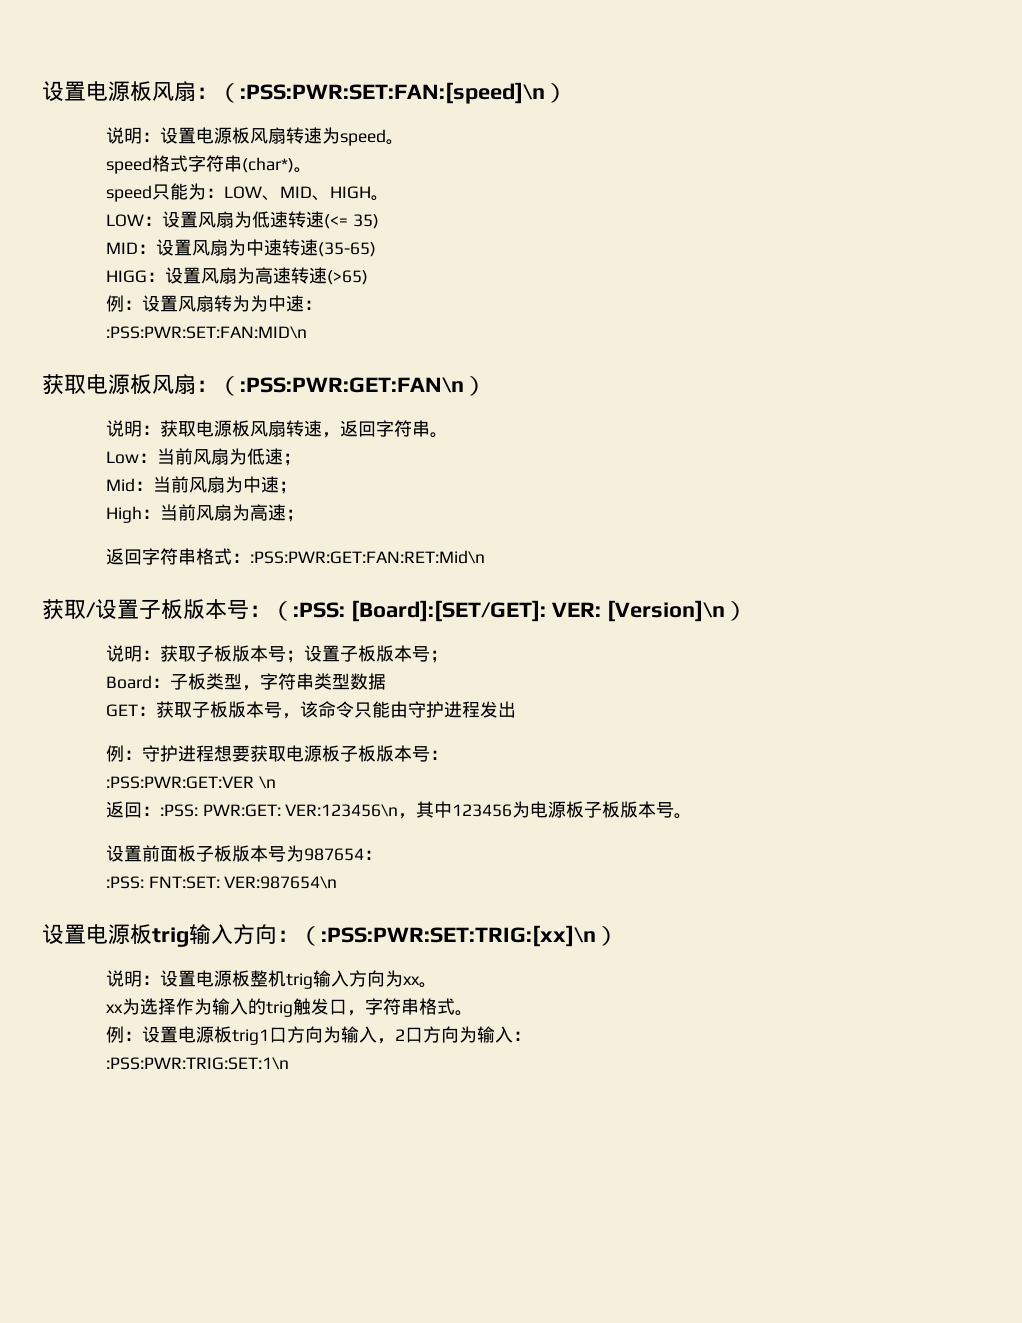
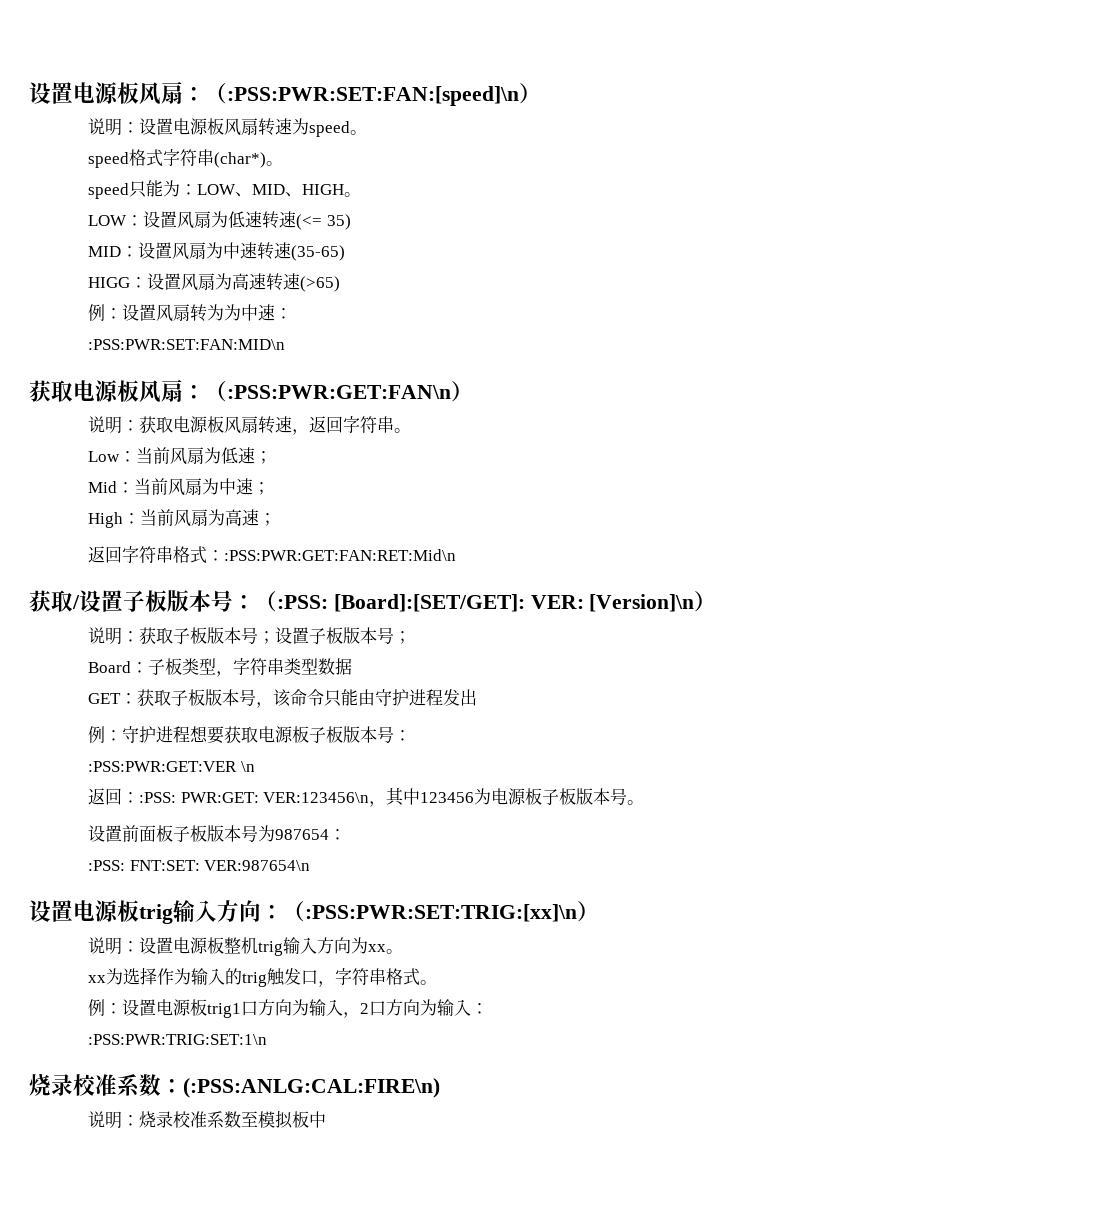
(289, 1063) none -> [28,1074,440,1098] [87,1110,326,1129] // 烧录校准系数：(:PSS:ANLG:CAL:FIRE\n) // 说明：烧录校准系数至模拟板中

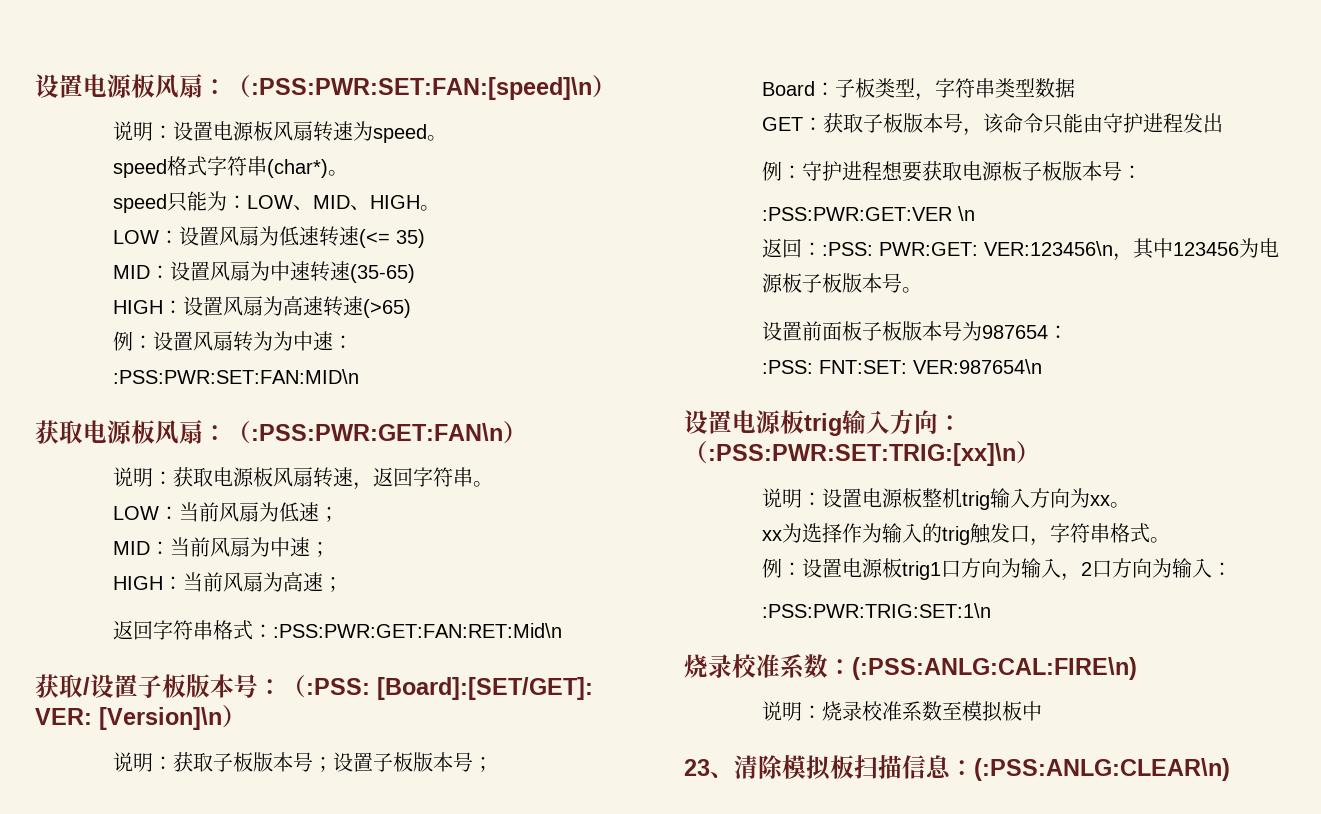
[87,277,130,288] HIGG -> [112,300,163,314] HIGH
[87,451,120,462] Low -> [112,506,159,520] LOW
[87,481,117,493] Mid -> [112,541,150,555] MID
[87,512,123,528] High -> [112,576,163,590] HIGH
(326, 1119) none -> [684,755,1230,781] // 23、清除模拟板扫描信息：(:PSS:ANLG:CLEAR\n)

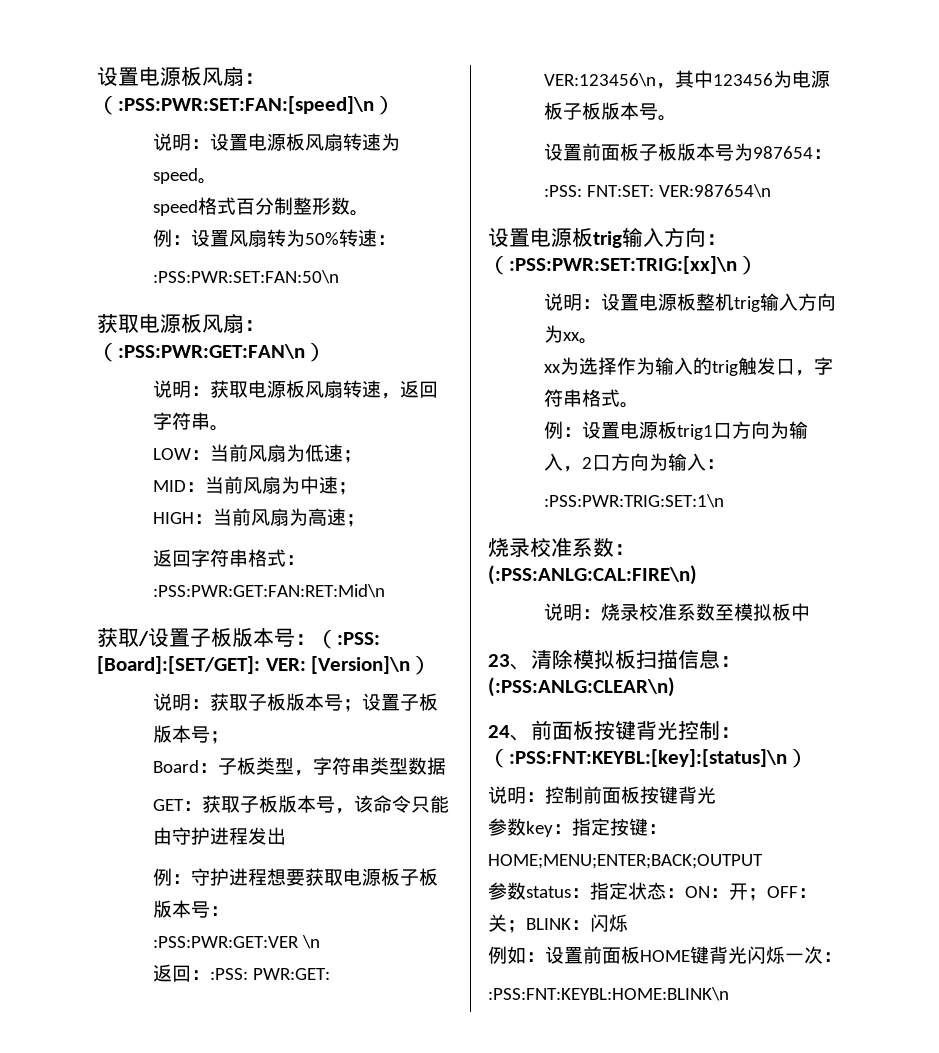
[206,156,348,178] [112,191,440,213] [112,226,425,248] [112,261,415,283] [112,296,411,318] 字符串(char*)。 // speed只能为：LOW、MID、HIGH。 // LOW：设置风扇为低速转速(<= 35) // MID：设置风扇为中速转速(35-65) // HIGH：设置风扇为高速转速(>65) -> [236,197,370,216] 百分制整形数。
[272,331,313,351] 为中 -> [305,229,359,247] 50%转
[112,369,359,384] :PSS:PWR:SET:FAN:MID\n -> [153,270,340,284] :PSS:PWR:SET:FAN:50\n
(1230, 769) none -> [488,720,741,741] [488,748,808,768] [488,786,716,804] [488,818,667,837] [488,854,763,869] [488,882,817,901] [488,914,628,933] [488,946,842,964] [488,987,729,1001] // 24、前面板按键背光控制：（:PSS:FNT:KEYBL:[key]:[status]\n） // 说明：控制前面板按键背光 // 参数key：指定按键：HOME;MENU;ENTER;BACK;OUTPUT // 参数status：指定状态：ON：开；OFF：关；BLINK：闪烁 // 例如：设置前面板HOME键背光闪烁一次： // :PSS:FNT:KEYBL:HOME:BLINK\n

